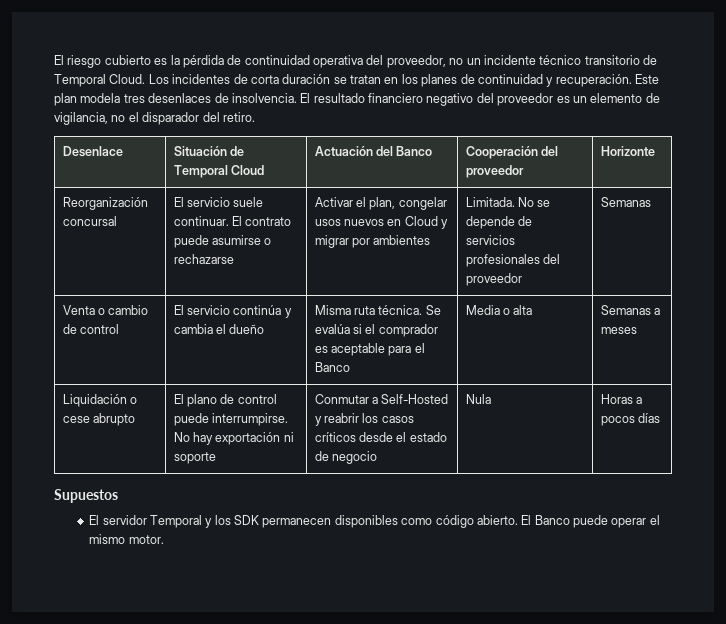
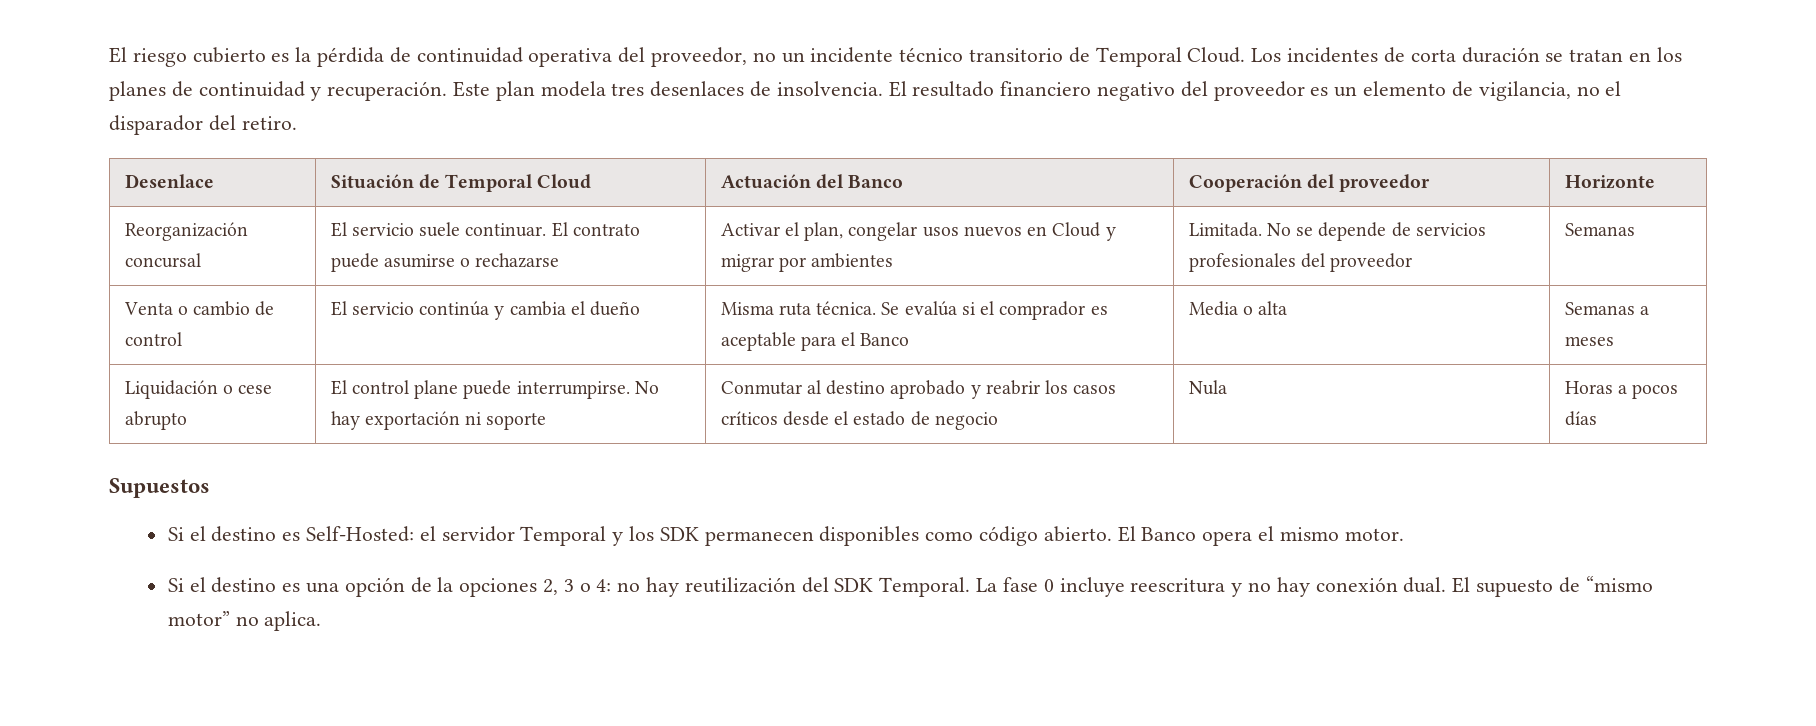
[187,394,277,407] plano de control -> [351,380,459,399] control plane
[372,394,449,404] a Self-Hosted -> [806,380,966,399] al destino aprobado
[89,515,100,525] El -> [167,526,436,542] Si el destino es Self-Hosted: el
[573,515,647,528] puede operar -> [1202,531,1253,546] opera
(164, 539) none -> [167,576,1653,597] [167,611,322,631] // Si el destino es una opción de la opciones 2, 3 o 4: no hay reutilización del SDK Temporal. La fase 0 incluye reescritura y no hay conexión dual. El supuesto de “mismo motor” no aplica.

